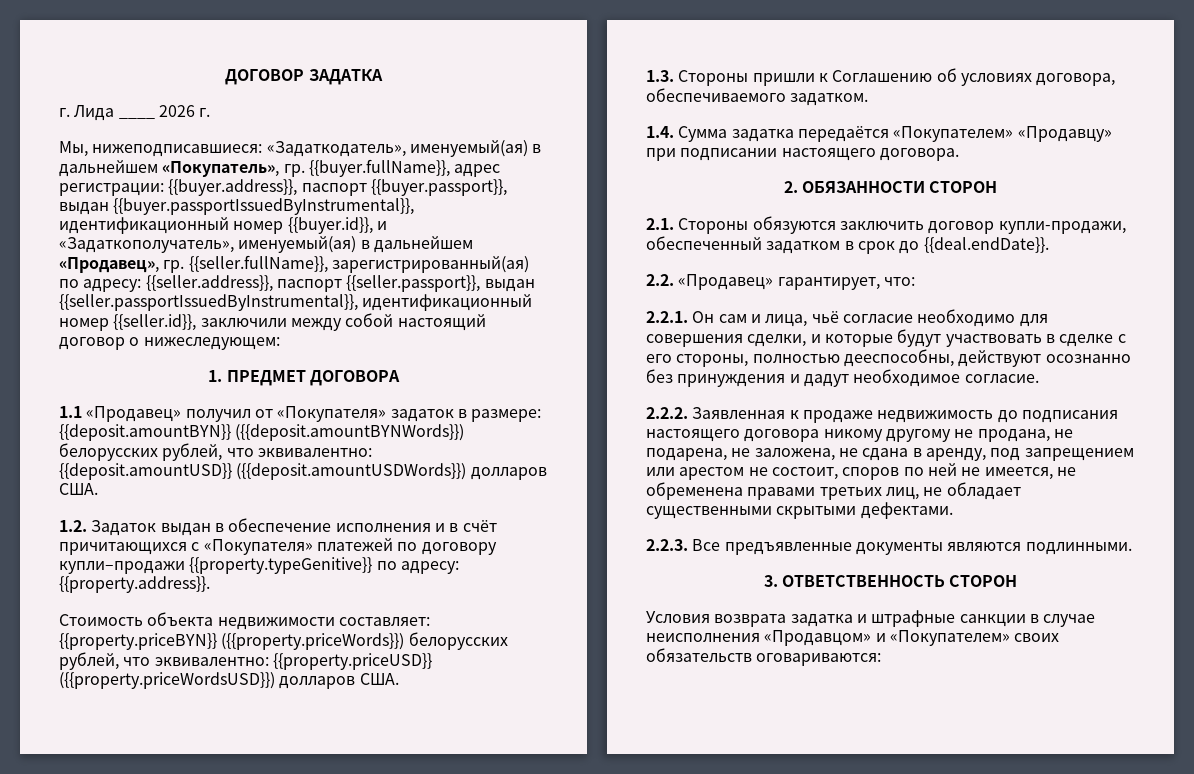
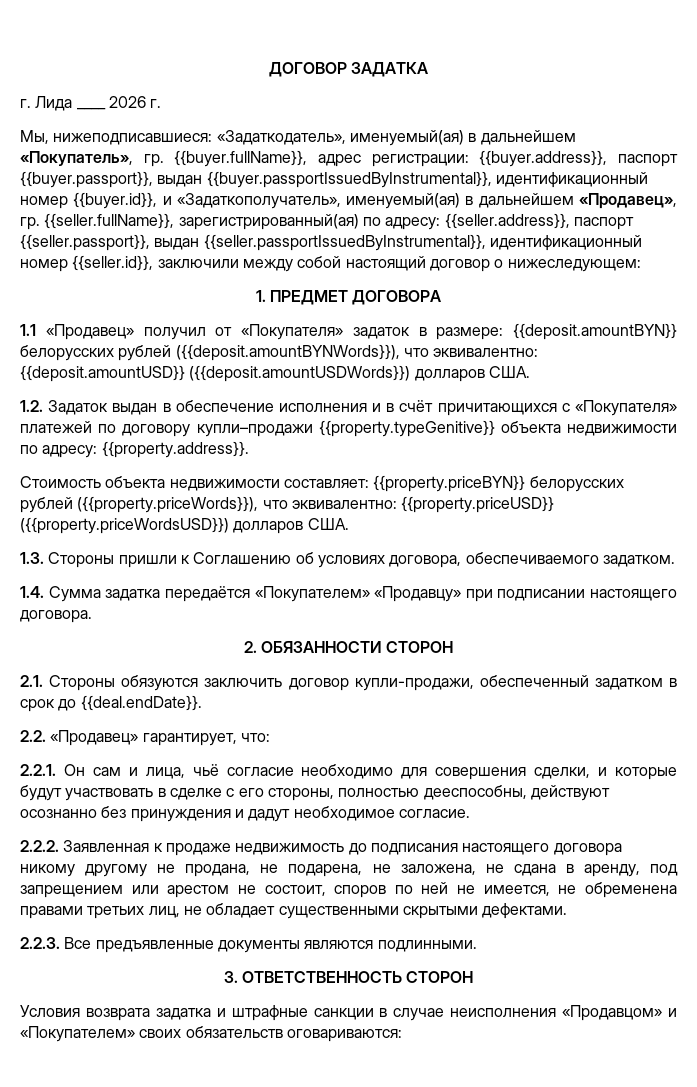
[235,424,465,441] [59,443,223,461] ({{deposit.amountBYNWords}}) белорусских рублей, -> [20,344,400,361] белорусских рублей ({{deposit.amountBYNWords}}),
(373, 565) none -> [500,421,677,436] объекта недвижимости
[221,632,508,650] [59,652,119,670] ({{property.priceWords}}) белорусских рублей, -> [529,476,624,492] [20,496,259,513] белорусских рублей ({{property.priceWords}}),

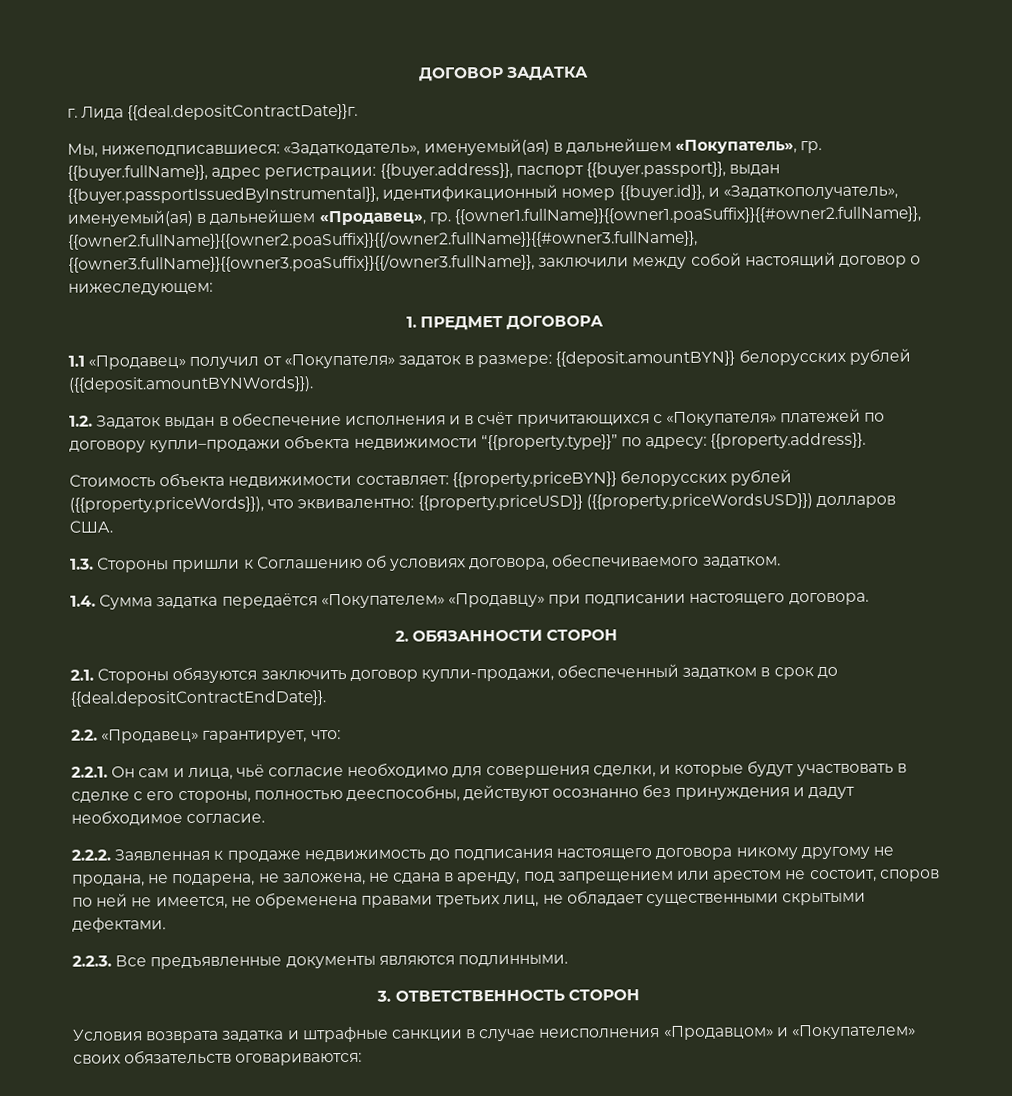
[76,108,106,110] [108,96,162,108] ____ 2026 г. -> [127,103,359,121] {{deal.depositContractDate}}г.
[44,213,634,230] [20,234,642,251] [20,255,154,272] {{seller.fullName}}, зарегистрированный(ая) по адресу: {{seller.address}}, паспорт {{seller.passport}}, выдан {{seller.passportIssuedByInstrumental}}, идентификационный номер {{seller.id}}, -> [453,206,921,225] [68,229,698,250] [68,253,535,273] {{owner1.fullName}}{{owner1.poaSuffix}}{{#owner2.fullName}}, {{owner2.fullName}}{{owner2.poaSuffix}}{{/owner2.fullName}}{{#owner3.fullName}}, {{owner3.fullName}}{{owner3.poaSuffix}}{{/owner3.fullName}},
[175,344,539,361] [20,365,530,382] ({{deposit.amountBYNWords}}), что эквивалентно: {{deposit.amountUSD}} ({{deposit.amountUSDWords}}) долларов США. -> [68,376,314,393] ({{deposit.amountBYNWords}}).
[318,420,677,437] {{property.typeGenitive}} объекта недвижимости -> [284,434,618,451] объекта недвижимости “{{property.type}}”
[80,695,202,711] {{deal.endDate}}. -> [70,690,326,707] {{deal.depositContractEndDate}}.

